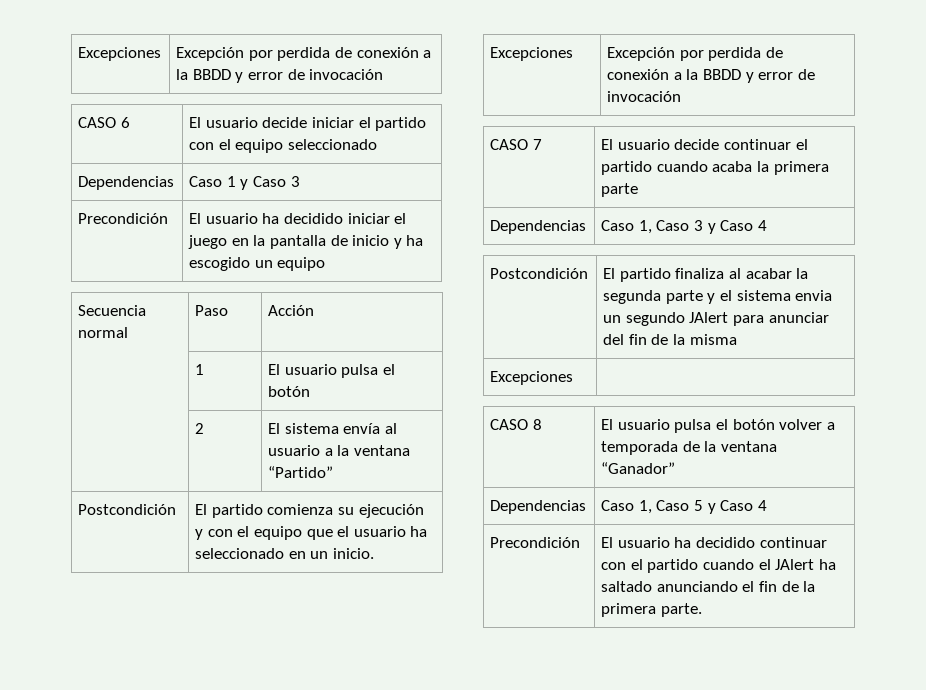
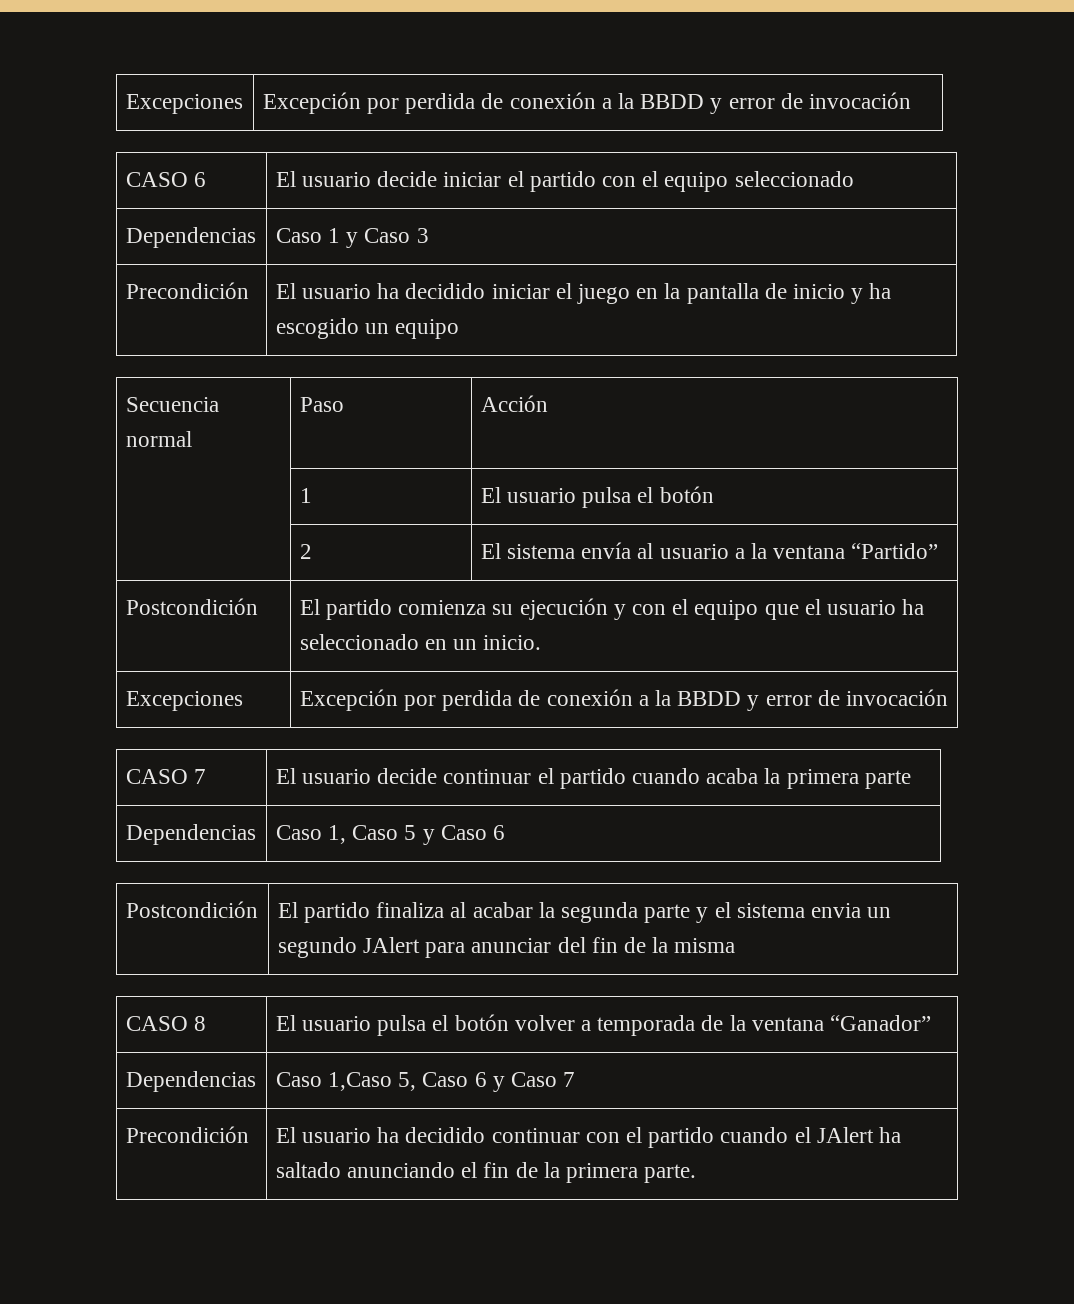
[693,220,767,234] 3 y Caso 4 -> [404,825,505,845] 5 y Caso 6
[490,371,574,385] // Excepciones | -> (736, 945) none
[638,500,767,514] 1, Caso 5 y Caso 4 -> [327,1072,576,1092] 1,Caso 5, Caso 6 y Caso 7

